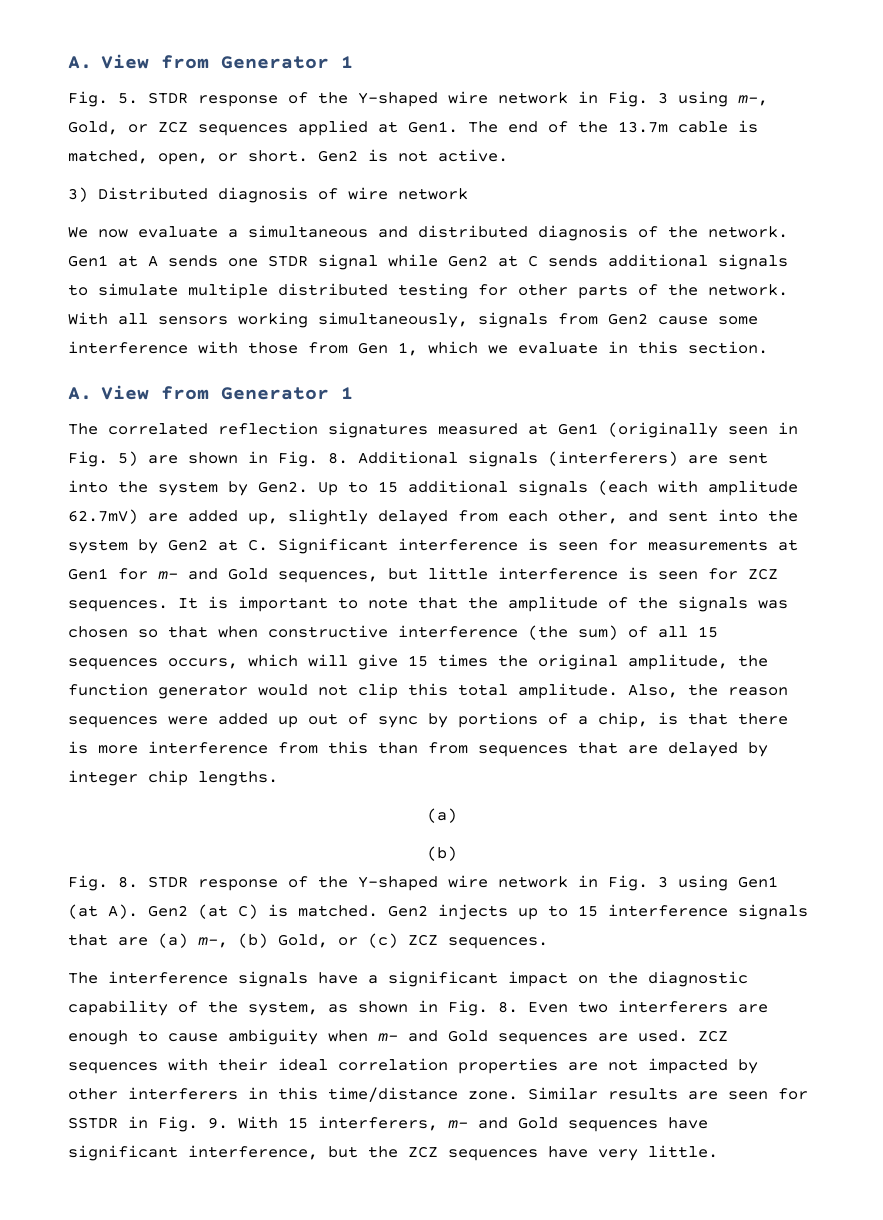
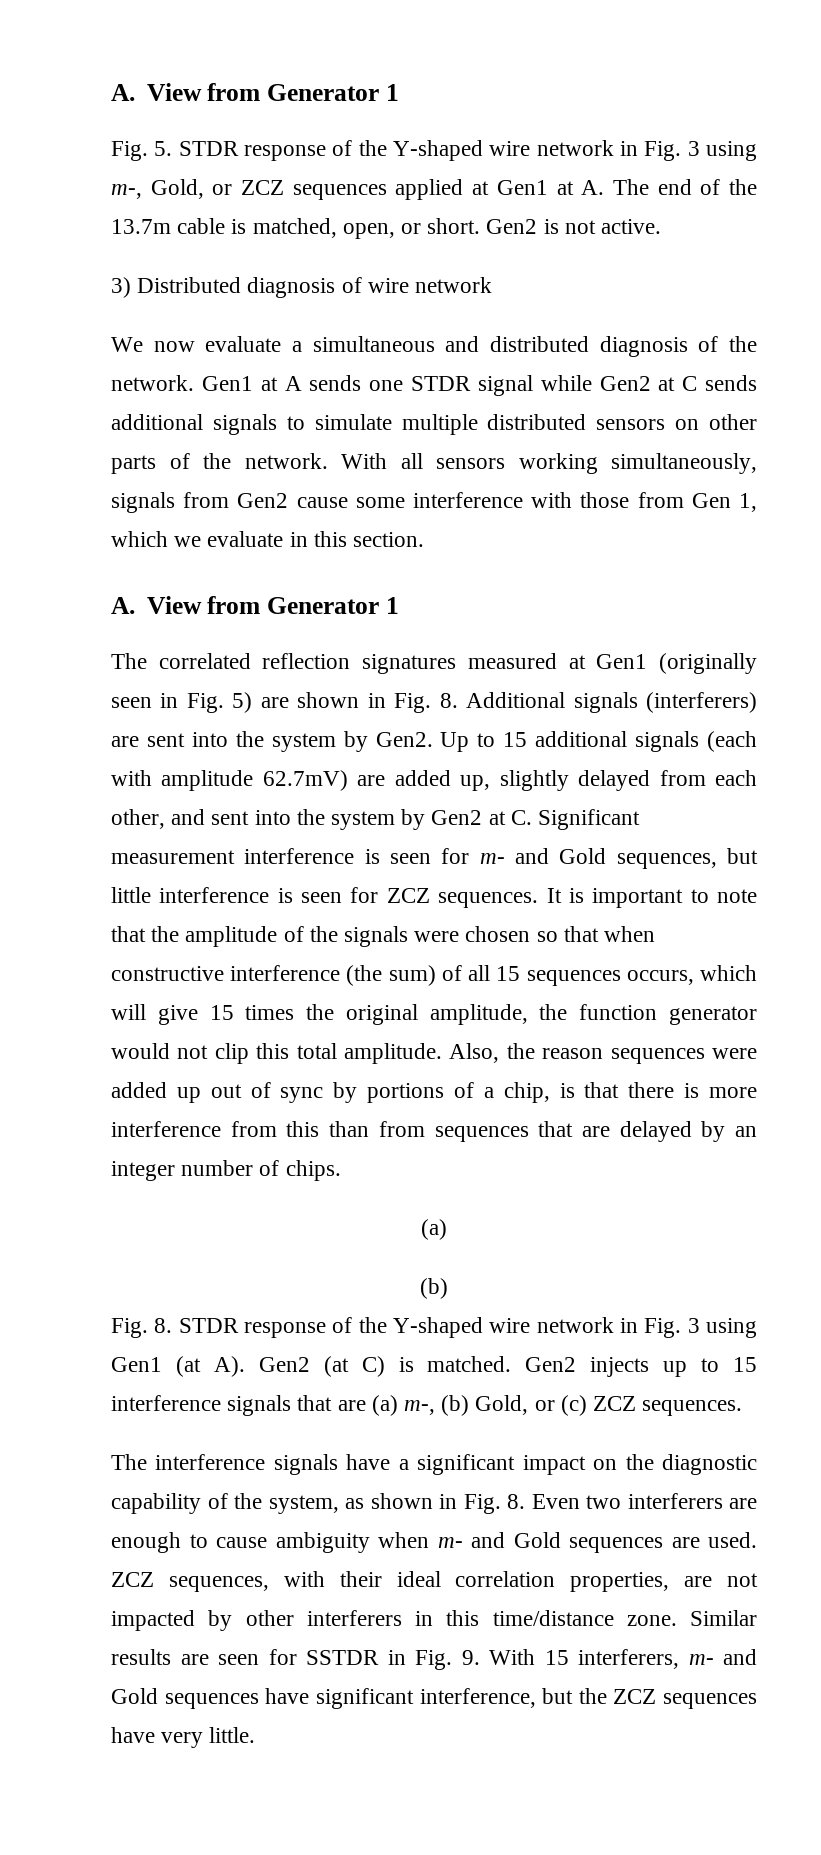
[408,121,458,133] Gen1. -> [496,180,605,195] Gen1 at A.
[398,283,508,299] testing for -> [596,419,700,430] sensors on
[398,538,798,551] [68,568,148,580] interference is seen for measurements at Gen1 for -> [111,848,470,864] measurement interference is seen for
[758,600,788,609] was -> [414,931,460,942] were
[68,770,278,786] integer chip lengths. -> [735,1126,757,1137] [111,1160,341,1181] an integer number of chips.
[68,1062,158,1074] sequences -> [168,1576,269,1592] sequences,
[458,1058,558,1074] properties -> [570,1572,670,1592] properties,

